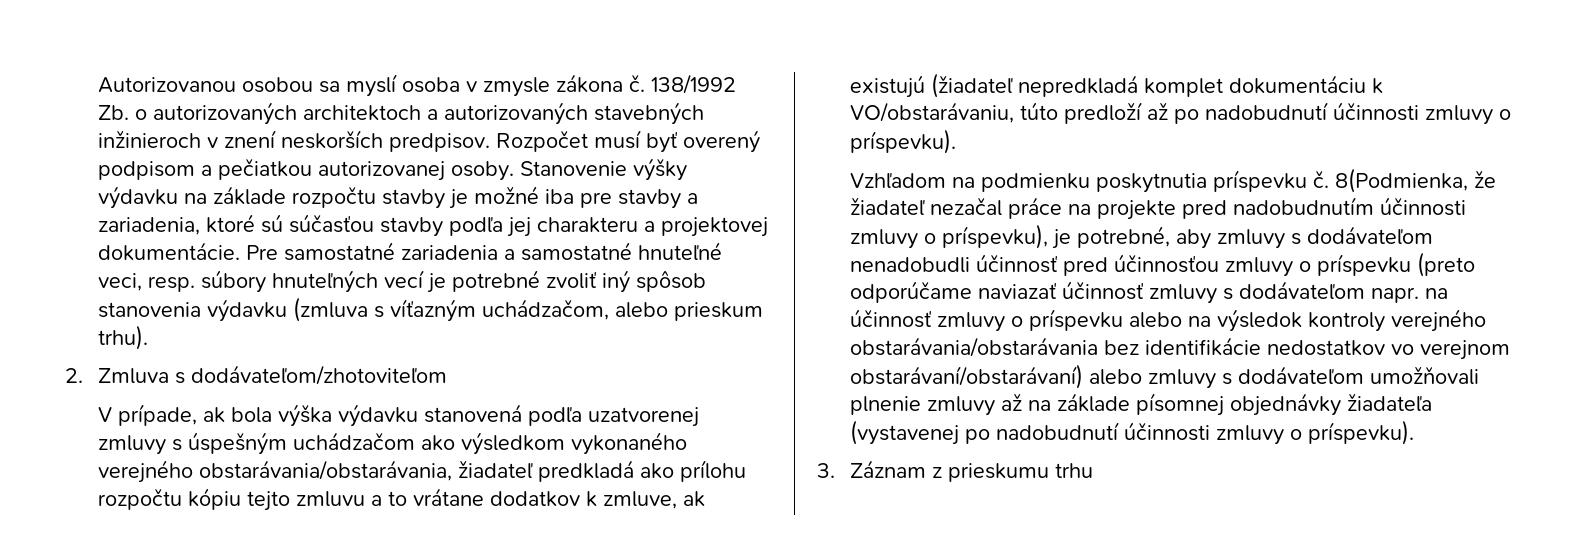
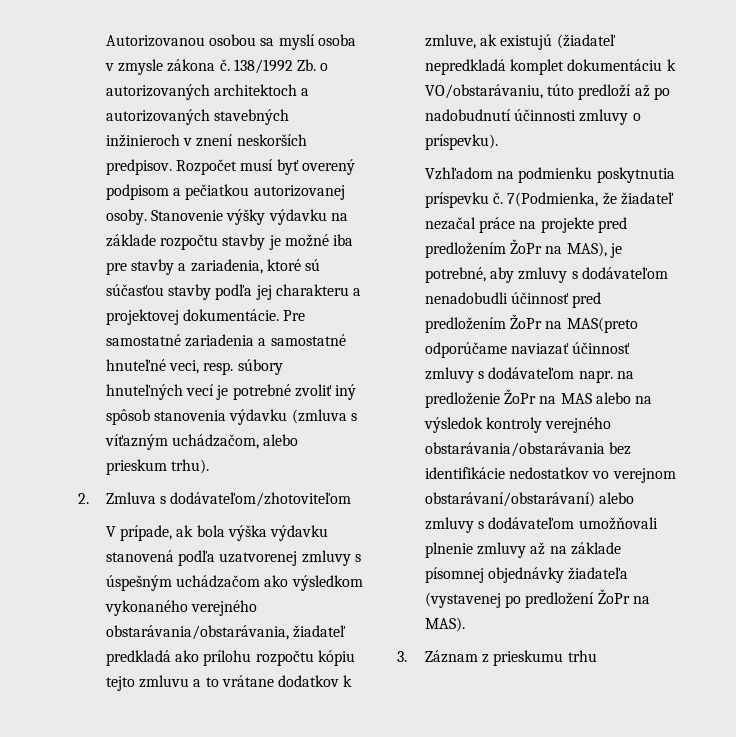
[1335,168,1469,193] 8(Podmienka, -> [507,192,599,207] 7(Podmienka,
[1233,197,1467,216] [850,224,1049,249] nadobudnutím účinnosti zmluvy o príspevku), -> [424,239,607,258] predložením ŽoPr na MAS),
[1114,252,1476,277] účinnosťou zmluvy o príspevku (preto -> [424,314,638,333] predložením ŽoPr na MAS(preto
[850,309,1124,332] účinnosť zmluvy o príspevku -> [424,389,592,408] predloženie ŽoPr na MAS
[996,420,1415,445] nadobudnutí účinnosti zmluvy o príspevku). -> [525,589,650,608] [424,617,465,632] predložení ŽoPr na MAS).

